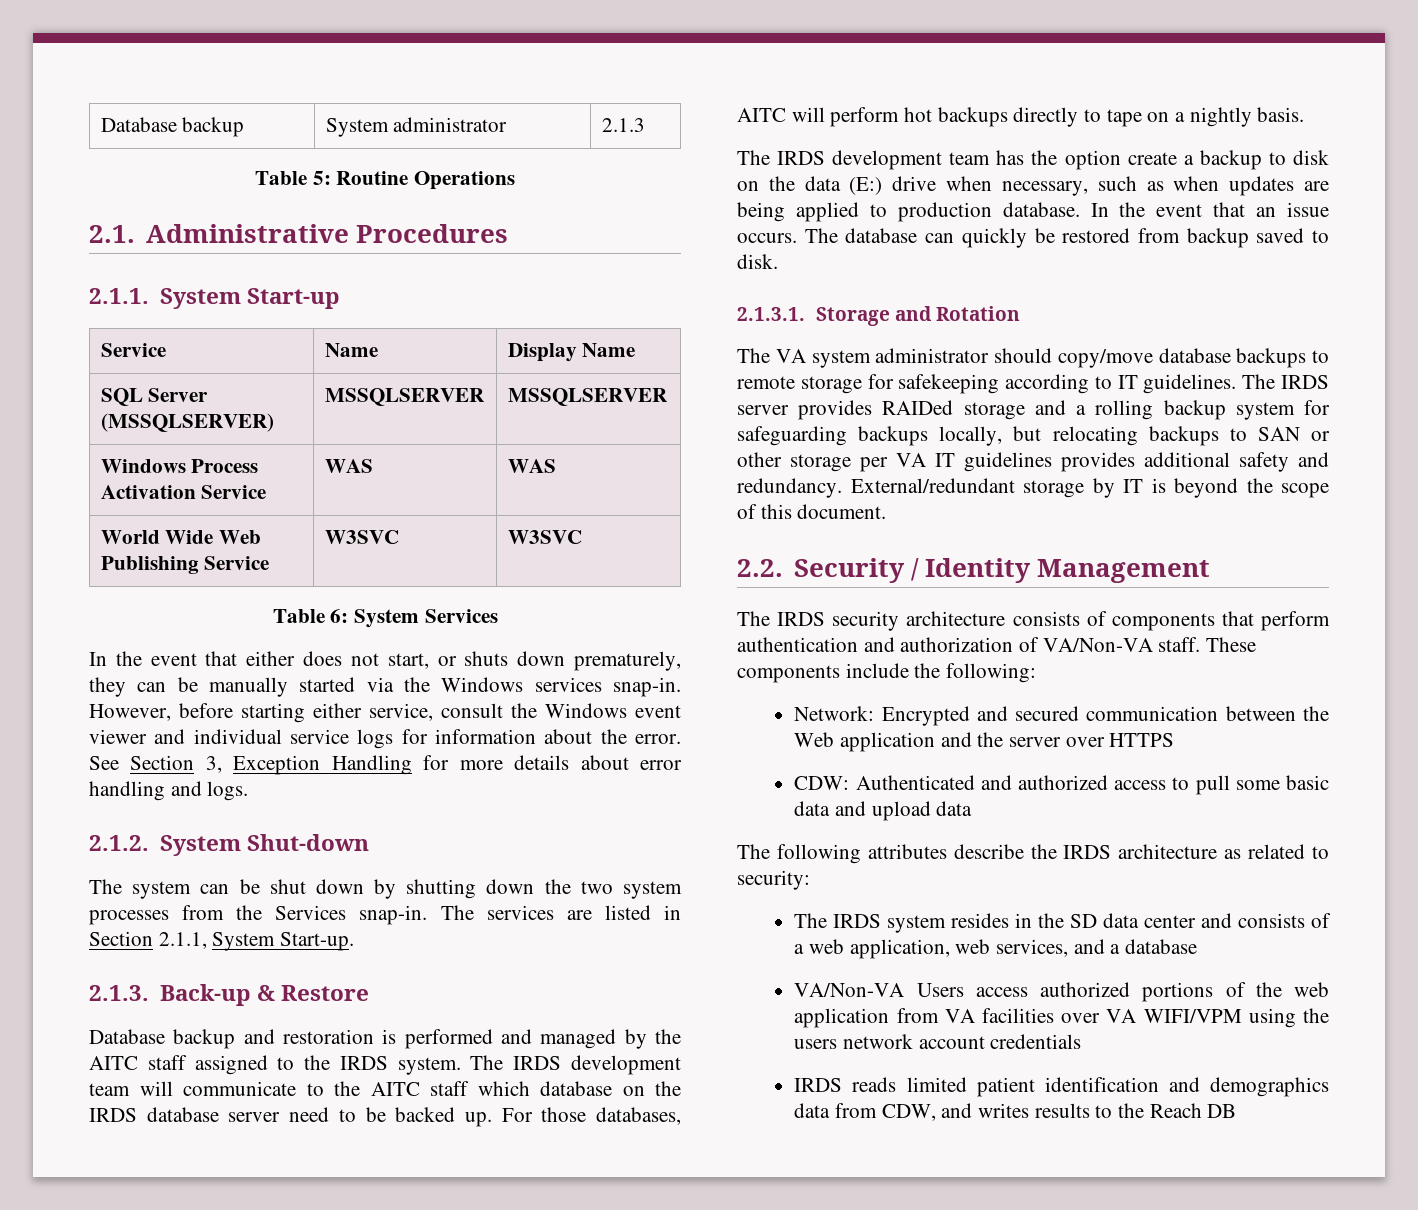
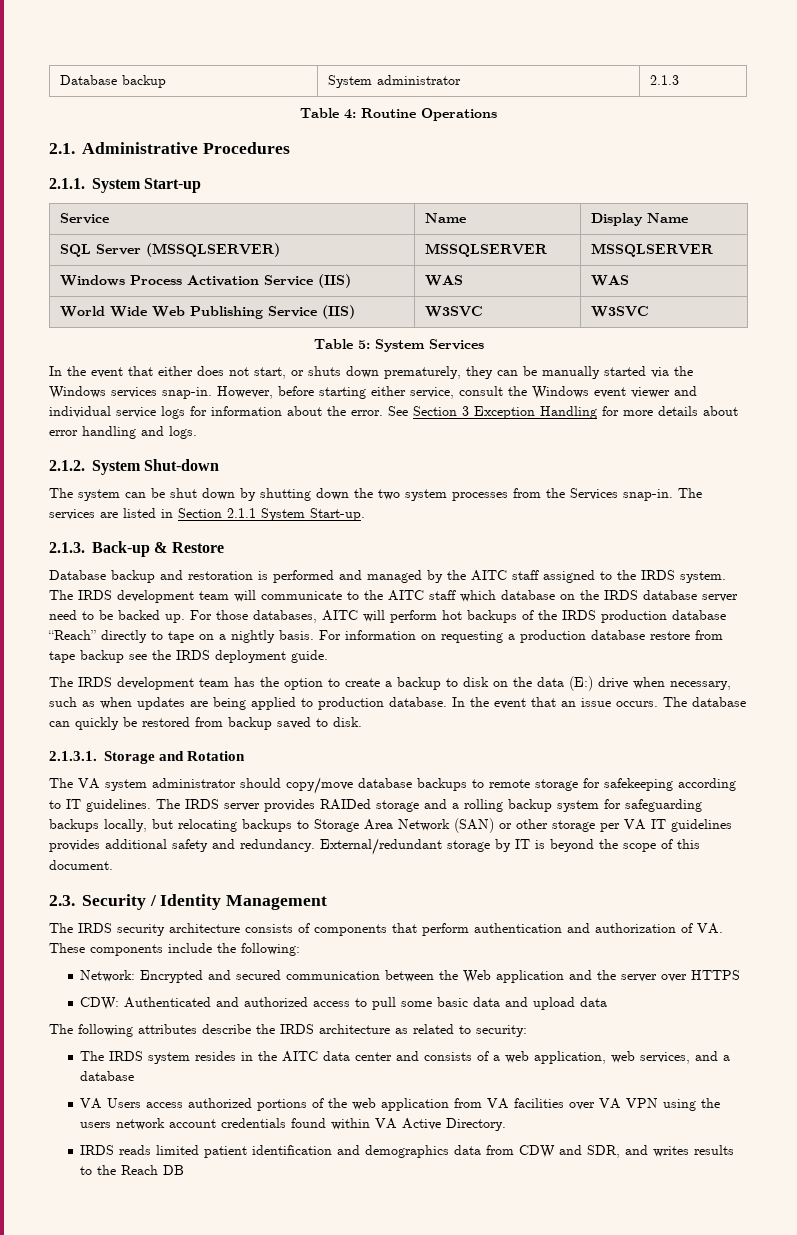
[312,171,331,185] 5: -> [344,109,356,119] 4:
(267, 492) none -> [317,274,351,288] (IIS)
(270, 563) none -> [321,305,355,319] (IIS)
[330,609,349,623] 6: -> [357,340,370,349] 5:
[205,756,222,773] 3, -> [462,406,469,416] 3
[158,932,207,949] 2.1.1, -> [227,508,256,518] 2.1.1
(1008, 117) none -> [522,610,726,623] [48,630,96,640] of the IRDS production database “Reach”
(1305, 114) none -> [319,630,723,643] [49,650,328,663] For information on requesting a production database restore from tape backup see the IRDS deployment guide.
(1121, 160) none -> [328,678,340,687] to
[1257,427,1300,441] SAN -> [314,818,494,833] Storage Area Network (SAN)
[737,559,783,577] 2.2. -> [49,895,75,906] 2.3.
[1042,637,1201,652] VA/Non-VA staff. -> [697,923,723,934] VA.
[1070,914,1098,928] SD -> [282,1051,319,1062] AITC
[794,983,905,997] VA/Non-VA -> [80,1098,103,1109] VA
[1143,1009,1242,1023] WIFI/VPM -> [626,1098,659,1108] VPN
(1082, 1041) none -> [291,1118,507,1131] found within VA Active Directory.
[881,1104,936,1121] CDW, -> [519,1145,621,1158] CDW and SDR,

